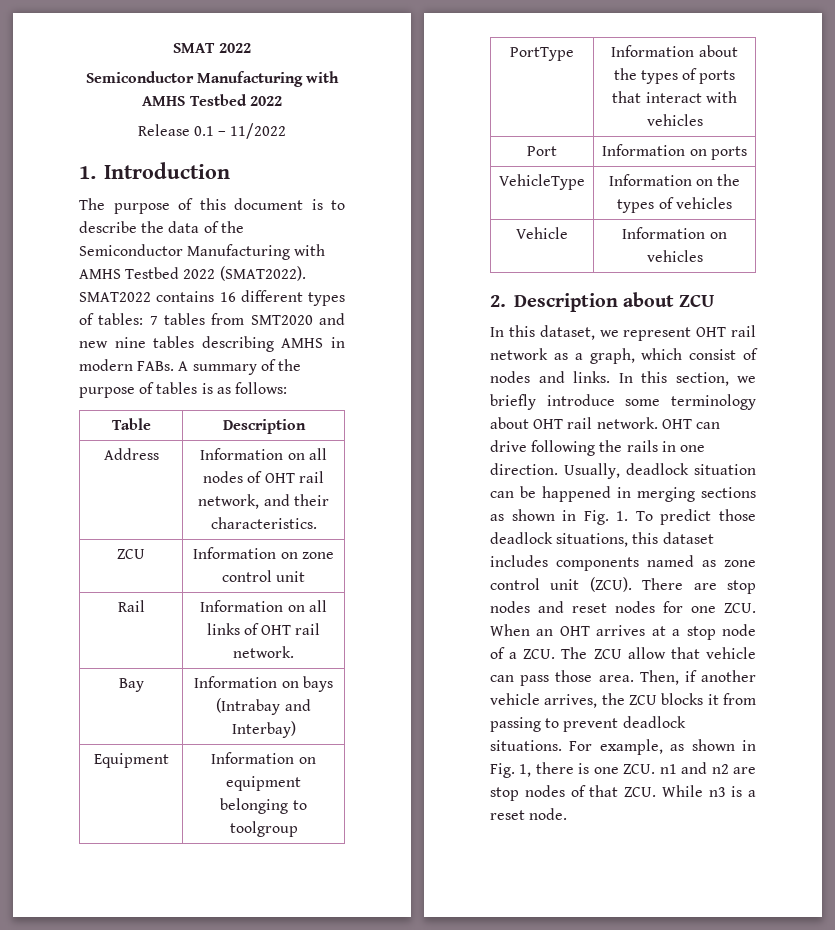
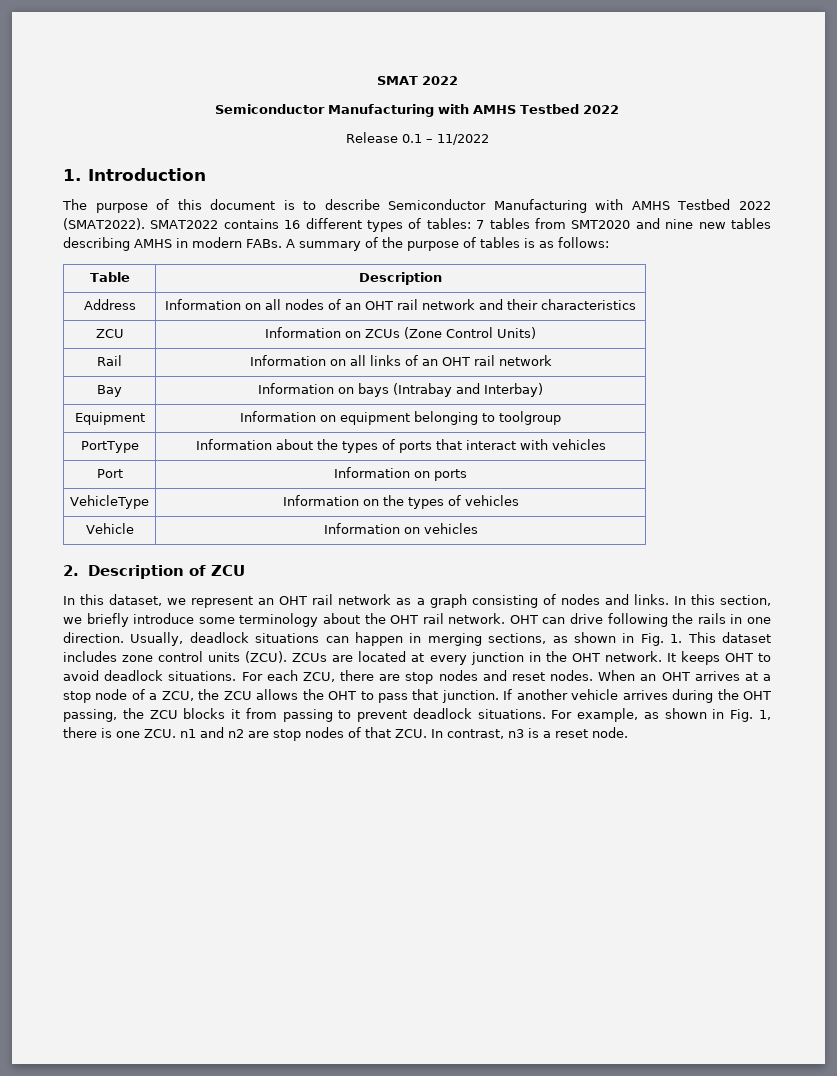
[141,221,244,233] the data of the -> (380, 204) none
[79,337,146,348] new nine -> [665,219,726,229] nine new
[264,471,324,483] [198,494,260,509] OHT rail network, -> [345,299,475,310] an OHT rail network
[210,517,317,529] characteristics. -> [541,299,636,310] characteristics
[301,552,334,559] [221,570,306,582] zone control unit -> [365,327,536,339] ZCUs (Zone Control Units)
[261,623,321,635] [233,646,294,658] OHT rail network. -> [421,355,552,366] an OHT rail network
[623,292,675,307] about -> [189,565,207,576] of
(692, 334) none -> [258,598,275,605] an
[589,348,737,364] graph, which consist -> [429,594,538,608] graph consisting
(529, 423) none -> [364,613,386,624] the
[694,464,756,475] [490,486,611,502] situation can be happened -> [255,632,403,646] situations can happen
[701,487,756,498] sections -> [488,633,547,644] sections,
[635,509,756,525] [490,532,714,547] [490,555,756,571] [490,577,684,592] To predict those deadlock situations, this dataset includes components named as zone control unit (ZCU). There -> [687,632,771,643] [63,651,771,665] [63,670,374,682] This dataset includes zone control units (ZCU). ZCUs are located at every junction in the OHT network. It keeps OHT to avoid deadlock situations. For each ZCU, there
[615,601,756,613] nodes for one ZCU. -> [550,670,593,681] nodes.
[523,647,756,659] [490,670,756,686] [490,693,598,708] ZCU. The ZCU allow that vehicle can pass those area. Then, if another vehicle arrives, -> [161,689,771,703] [63,709,117,722] ZCU, the ZCU allows the OHT to pass that junction. If another vehicle arrives during the OHT passing,
[661,785,703,797] While -> [431,729,504,739] In contrast,

